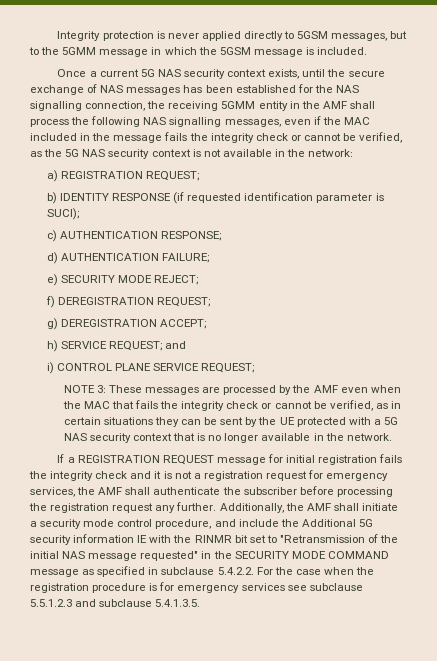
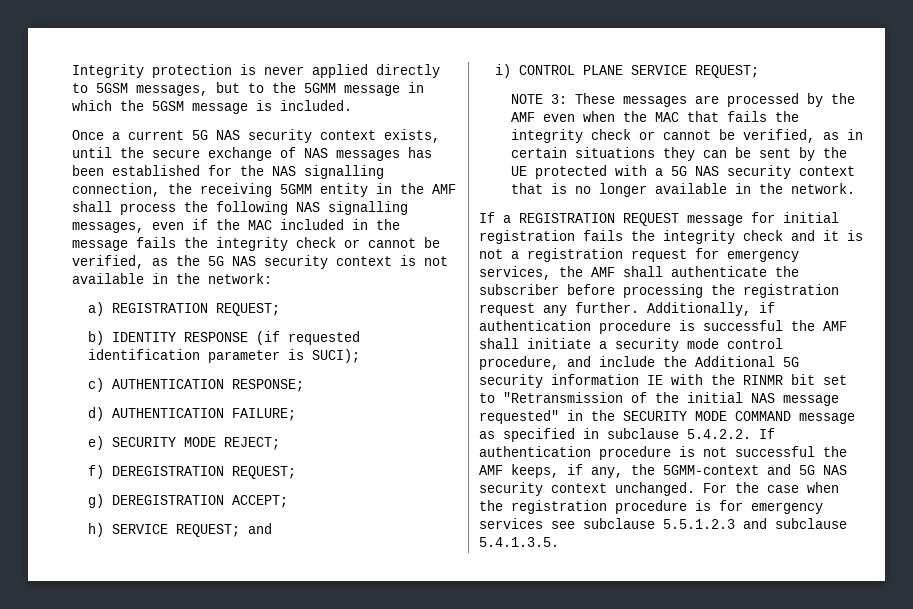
(284, 508) none -> [759,302,775,313] [479,320,783,334] if authentication procedure is successful
(254, 571) none -> [759,428,775,439] [479,446,847,460] [479,464,847,478] [479,482,695,496] If authentication procedure is not successful the AMF keeps, if any, the 5GMM-context and 5G NAS security context unchanged.

